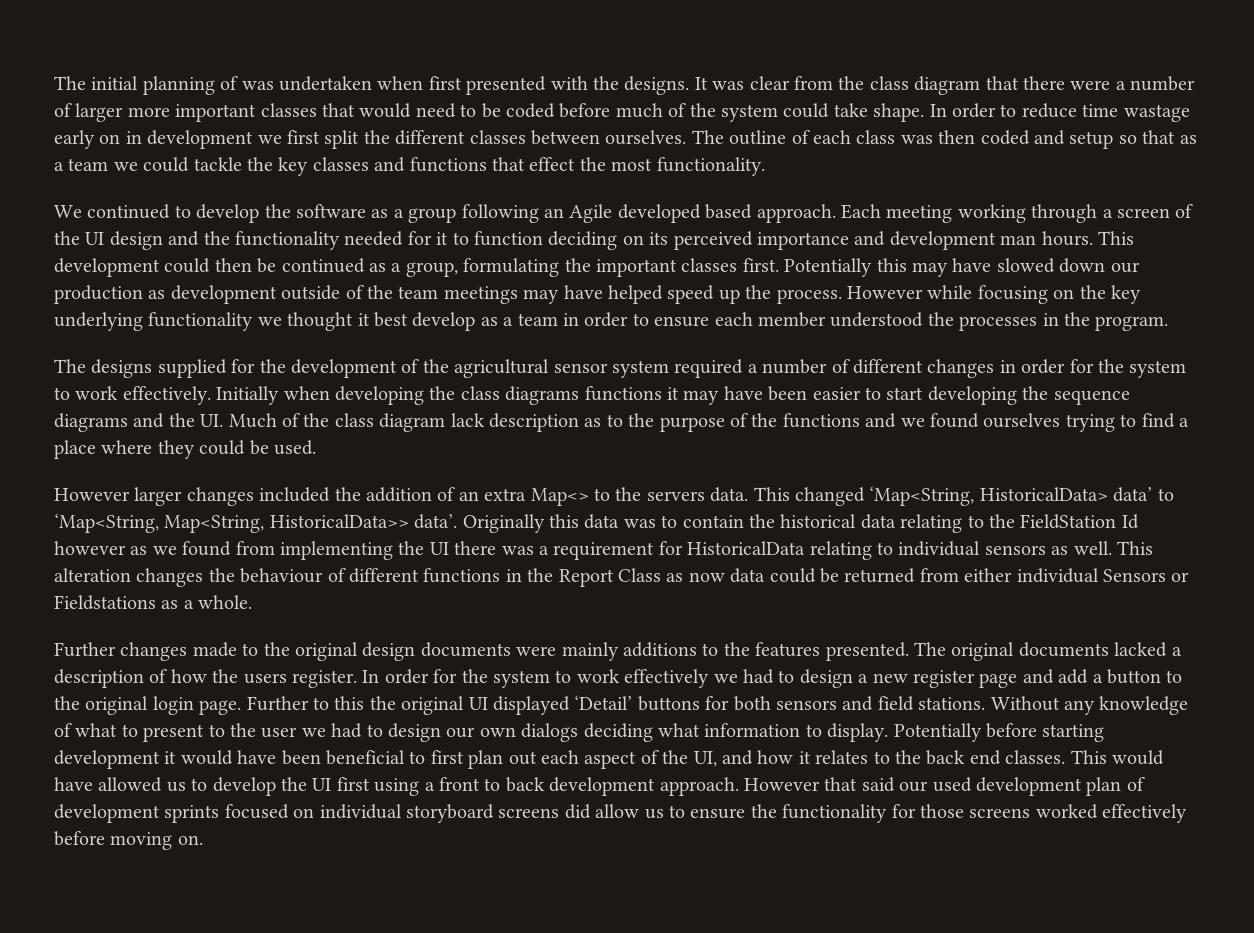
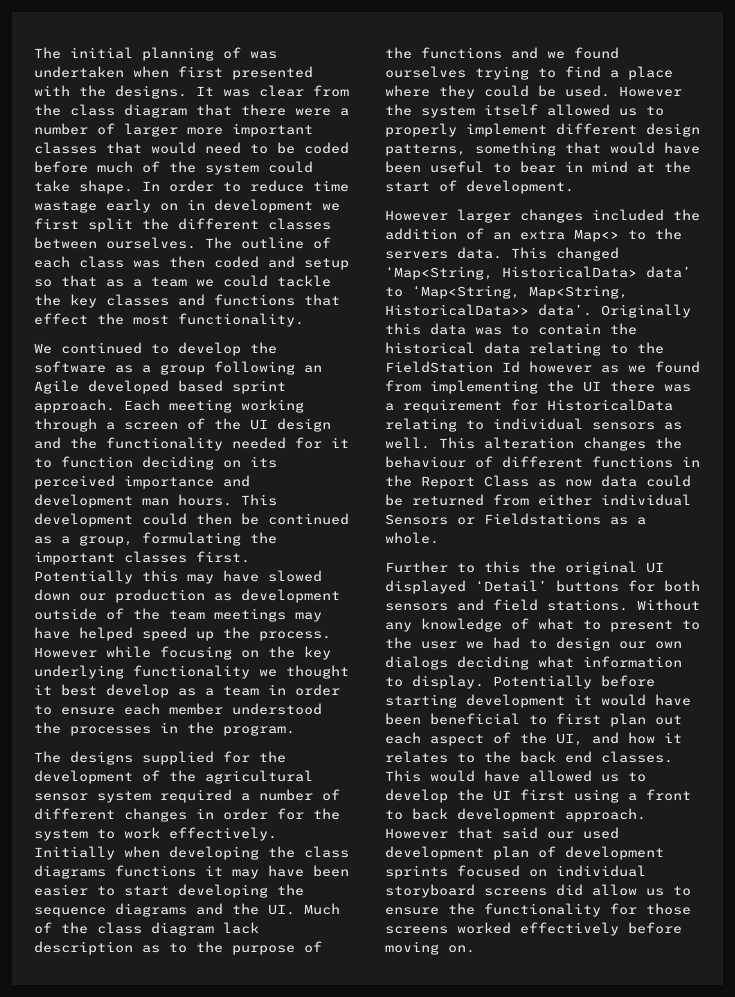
(753, 211) none -> [232,380,286,394] sprint
(316, 447) none -> [619,86,682,97] [385,104,664,118] [385,123,700,137] [385,142,700,156] [385,161,691,173] [385,180,574,194] However the system itself allowed us to properly implement different design patterns, something that would have been useful to bear in mind at the start of development.
[120,642,1182,661] [54,669,1183,688] [54,696,309,715] changes made to the original design documents were mainly additions to the features presented. The original documents lacked a description of how the users register. In order for the system to work effectively we had to design a new register page and add a button to the original login page. Further -> (448, 567) none

